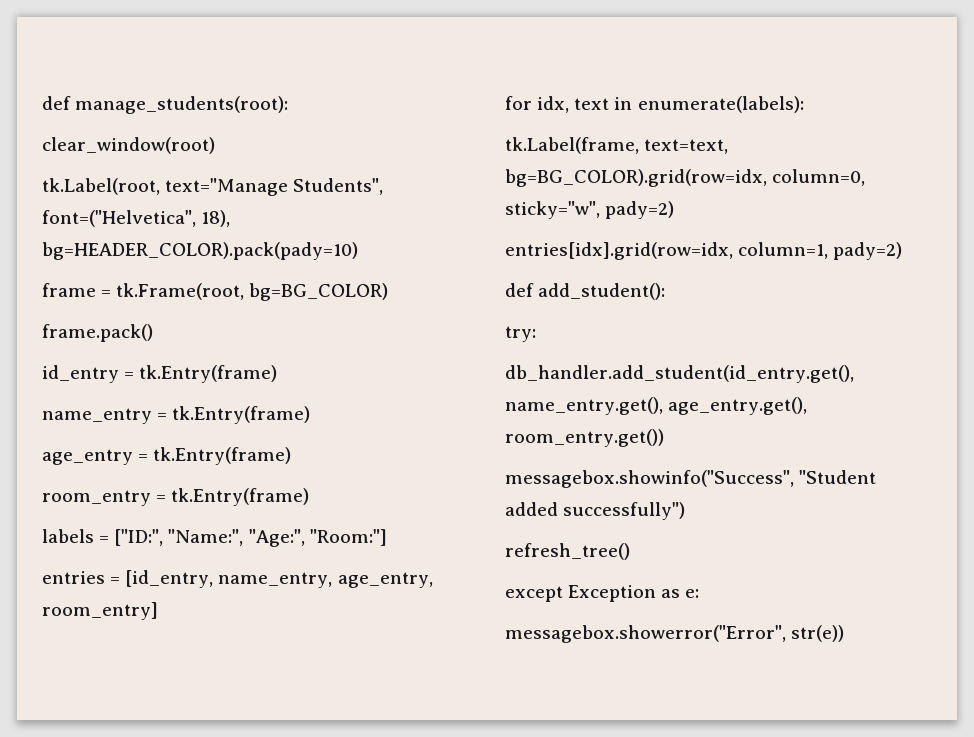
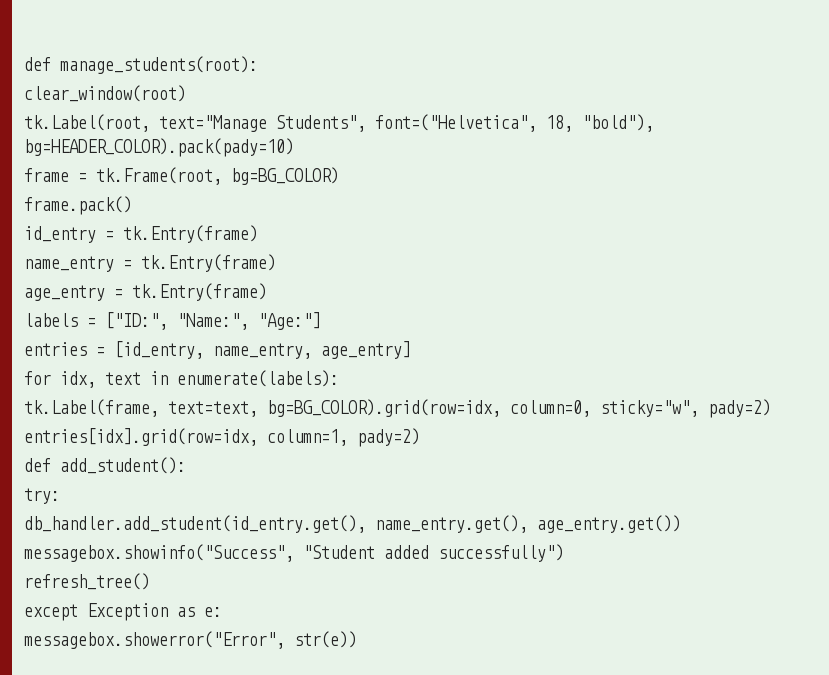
[201,210,231,227] 18), -> [546,114,654,132] 18, "bold"),
[42,488,310,506] // room_entry = tk.Entry(frame) -> (267, 292) none
[248,529,387,547] "Age:", "Room:"] -> [258,312,321,330] "Age:"]
[337,572,433,588] [42,602,158,620] age_entry, room_entry] -> [321,341,411,359] age_entry]
[668,397,808,415] [505,429,664,447] age_entry.get(), room_entry.get()) -> [537,515,681,533] age_entry.get())

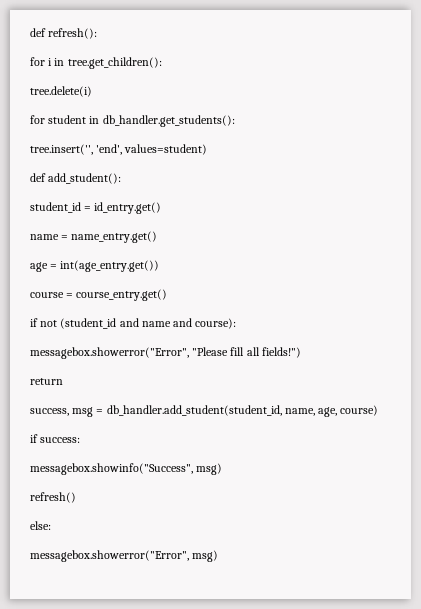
[24,56,258,74] [24,85,186,102] [24,114,654,132] [24,138,294,157] [24,167,339,185] [24,196,132,215] [24,225,258,243] [24,254,276,272] [24,283,267,301] [24,312,321,330] [24,341,411,359] [24,370,339,388] [24,399,771,418] [24,428,420,447] [24,457,186,474] [24,488,60,504] [24,515,681,533] [24,544,564,562] [24,573,150,590] [24,603,222,621] [24,631,357,649] def manage_students(root): // clear_window(root) // tk.Label(root, text="Manage Students", font=("Helvetica", 18, "bold"), bg=HEADER_COLOR).pack(pady=10) // frame = tk.Frame(root, bg=BG_COLOR) // frame.pack() // id_entry = tk.Entry(frame) // name_entry = tk.Entry(frame) // age_entry = tk.Entry(frame) // labels = ["ID:", "Name:", "Age:"] // entries = [id_entry, name_entry, age_entry] // for idx, text in enumerate(labels): // tk.Label(frame, text=text, bg=BG_COLOR).grid(row=idx, column=0, sticky="w", pady=2) // entries[idx].grid(row=idx, column=1, pady=2) // def add_student(): // try: // db_handler.add_student(id_entry.get(), name_entry.get(), age_entry.get()) // messagebox.showinfo("Success", "Student added successfully") // refresh_tree() // except Exception as e: // messagebox.showerror("Error", str(e)) -> [30,28,98,39] [30,57,162,69] [30,86,92,97] [30,115,235,127] [30,144,208,155] [30,173,122,184] [30,202,162,214] [30,231,158,243] [30,260,160,272] [30,289,168,301] [30,318,237,329] [30,347,301,359] [30,378,63,385] [30,405,379,417] [30,434,81,443] [30,463,223,475] [30,492,76,503] [30,521,51,530] [30,550,219,562] def refresh(): // for i in tree.get_children(): // tree.delete(i) // for student in db_handler.get_students(): // tree.insert('', 'end', values=student) // def add_student(): // student_id = id_entry.get() // name = name_entry.get() // age = int(age_entry.get()) // course = course_entry.get() // if not (student_id and name and course): // messagebox.showerror("Error", "Please fill all fields!") // return // success, msg = db_handler.add_student(student_id, name, age, course) // if success: // messagebox.showinfo("Success", msg) // refresh() // else: // messagebox.showerror("Error", msg)

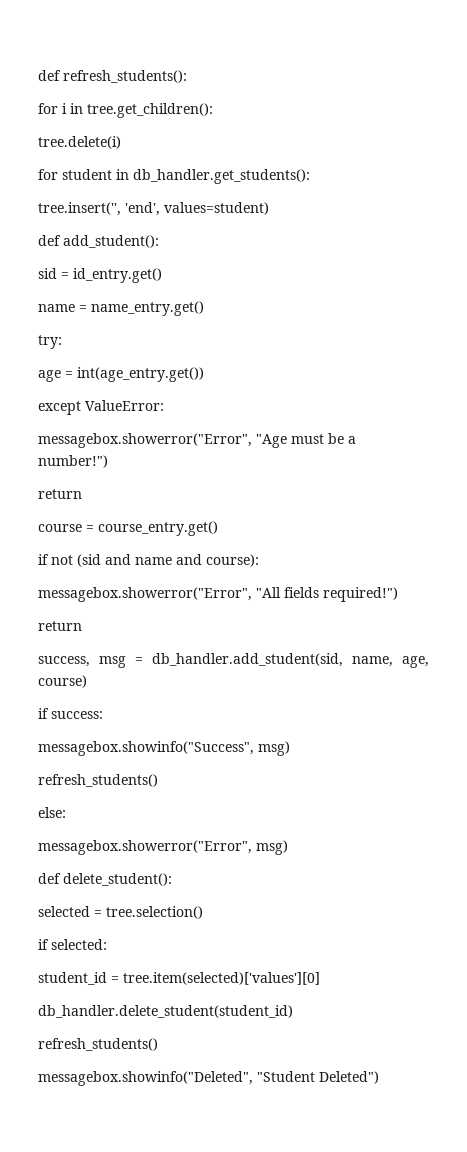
[30,28,98,39] def refresh(): -> [38,70,187,83] def refresh_students():
[30,202,81,213] student_id -> [38,268,57,279] sid
(158, 237) none -> [38,335,62,349] // try:
(160, 266) none -> [38,400,164,415] [38,433,356,448] [38,455,108,468] [38,489,82,499] // except ValueError: // messagebox.showerror("Error", "Age must be a number!") // return
[60,318,117,329] (student_id -> [77,554,101,567] (sid
[192,347,301,358] "Please fill all fields!") -> [256,587,398,602] "All fields required!")
[106,405,282,416] db_handler.add_student(student_id, -> [152,653,343,667] db_handler.add_student(sid,
[30,492,76,503] refresh() -> [38,774,158,787] refresh_students()
(219, 556) none -> [38,873,172,886] [38,906,203,919] [38,939,107,950] [38,972,320,985] [38,1005,293,1018] [38,1038,158,1051] [38,1071,379,1086] // def delete_student(): // selected = tree.selection() // if selected: // student_id = tree.item(selected)['values'][0] // db_handler.delete_student(student_id) // refresh_students() // messagebox.showinfo("Deleted", "Student Deleted")

